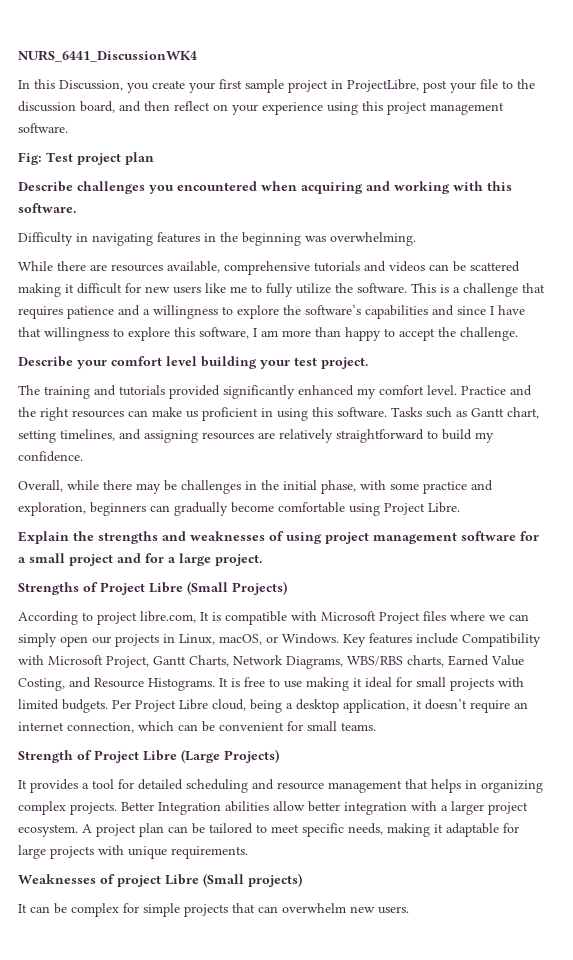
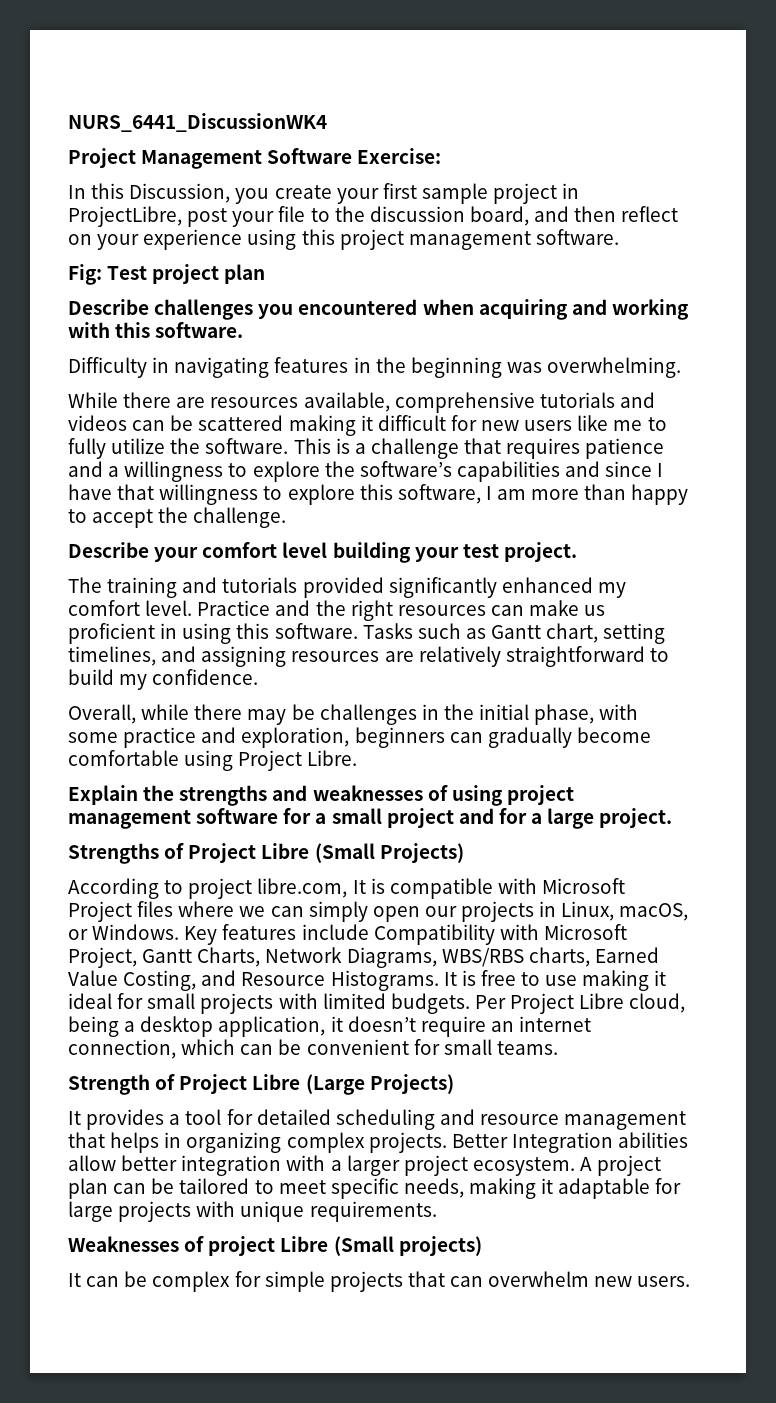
(197, 56) none -> [68,148,442,169] // Project Management Software Exercise:

